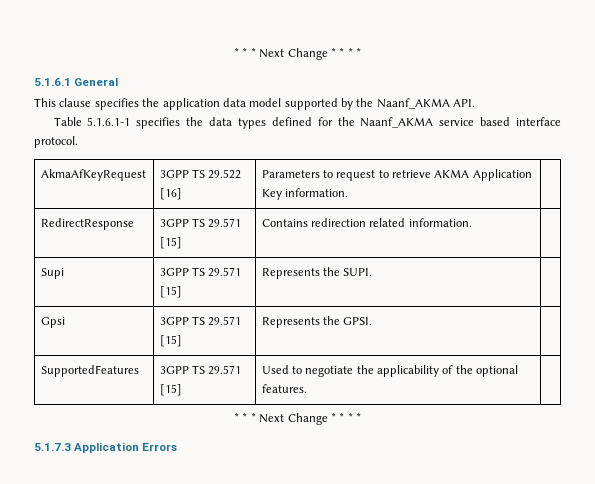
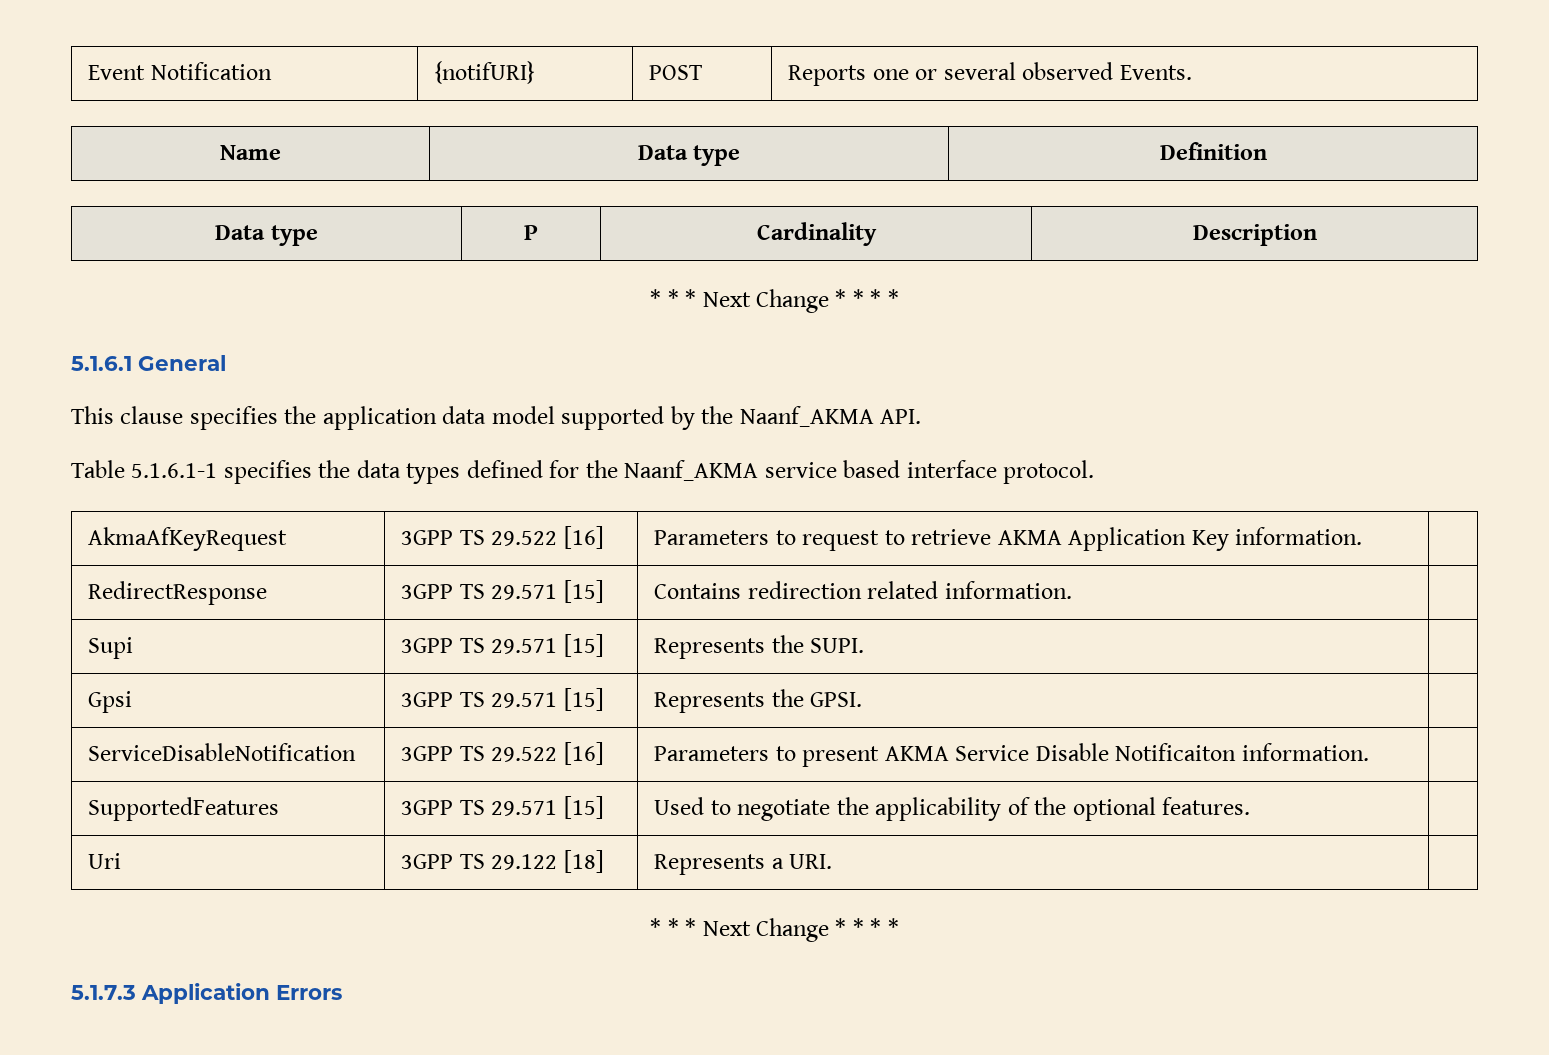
(234, 52) none -> [88,62,272,80] [434,61,536,84] [649,65,703,80] [788,62,1192,86] [220,145,281,160] [637,145,741,166] [1159,142,1267,160] [215,225,318,246] [524,225,538,240] [756,222,877,246] [1192,224,1317,246] Event Notification | {notifURI} | POST | Reports one or several observed Events. // Name | Data type | Definition // Data type | P | Cardinality | Description //
(373, 321) none -> [88,743,357,761] [401,742,604,765] [654,743,1369,767] // ServiceDisableNotification | 3GPP TS 29.522 [16] | Parameters to present AKMA Service Disable Notificaiton information. |
(307, 388) none -> [88,853,122,869] [401,850,604,873] [654,854,833,875] // Uri | 3GPP TS 29.122 [18] | Represents a URI. |

